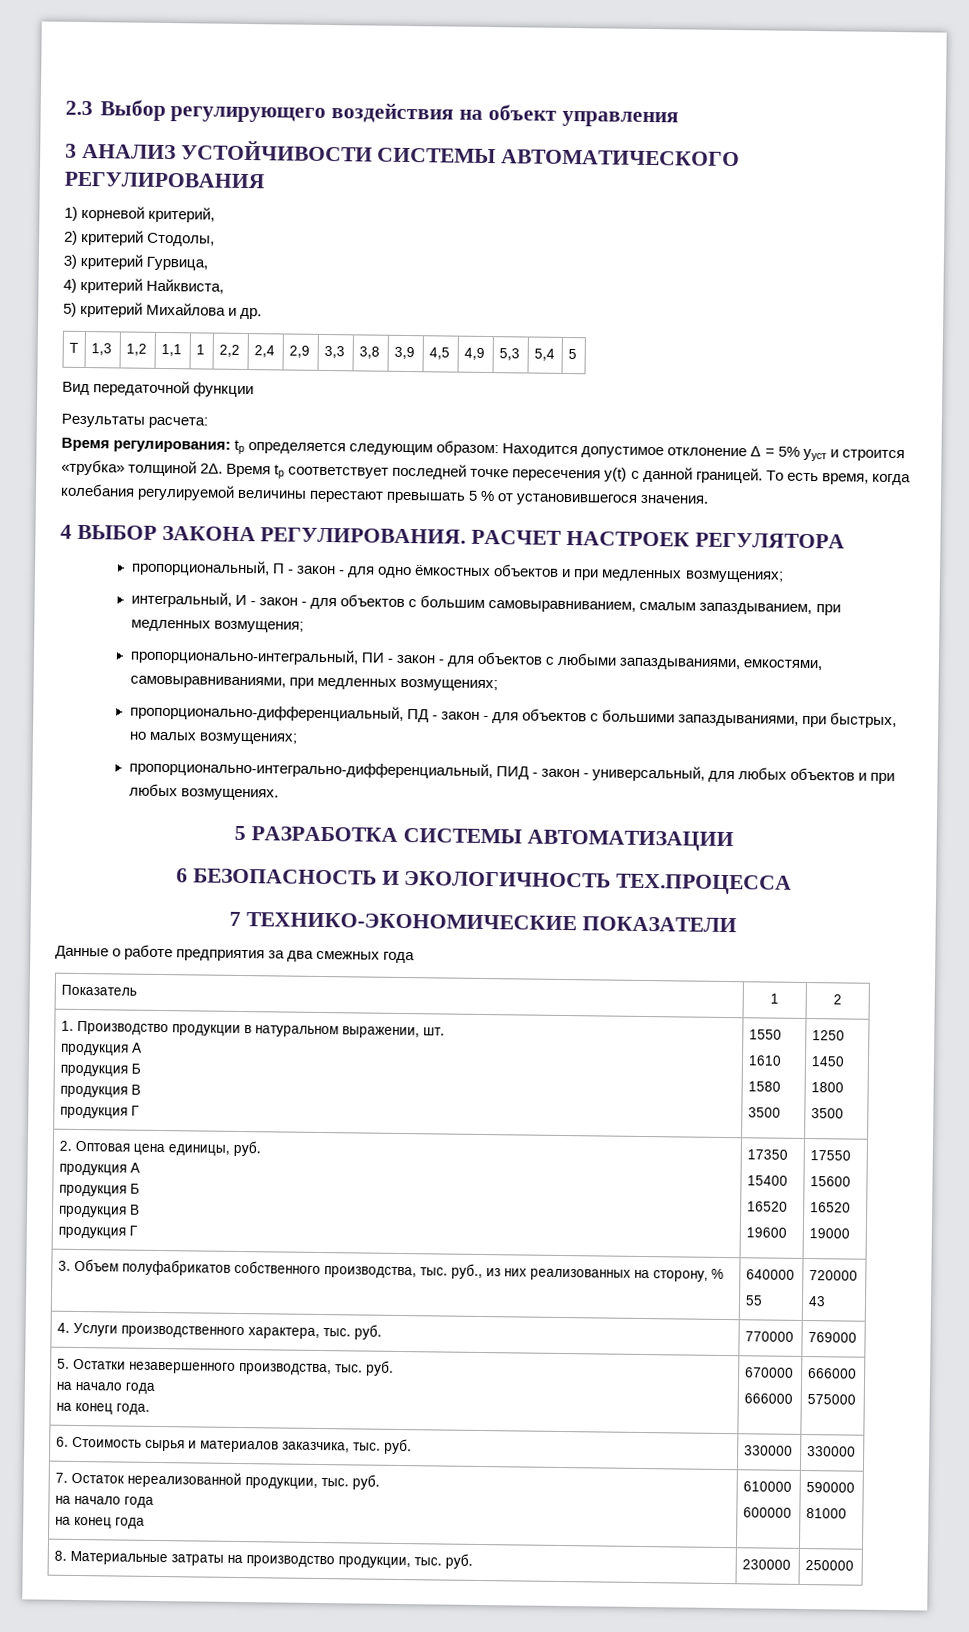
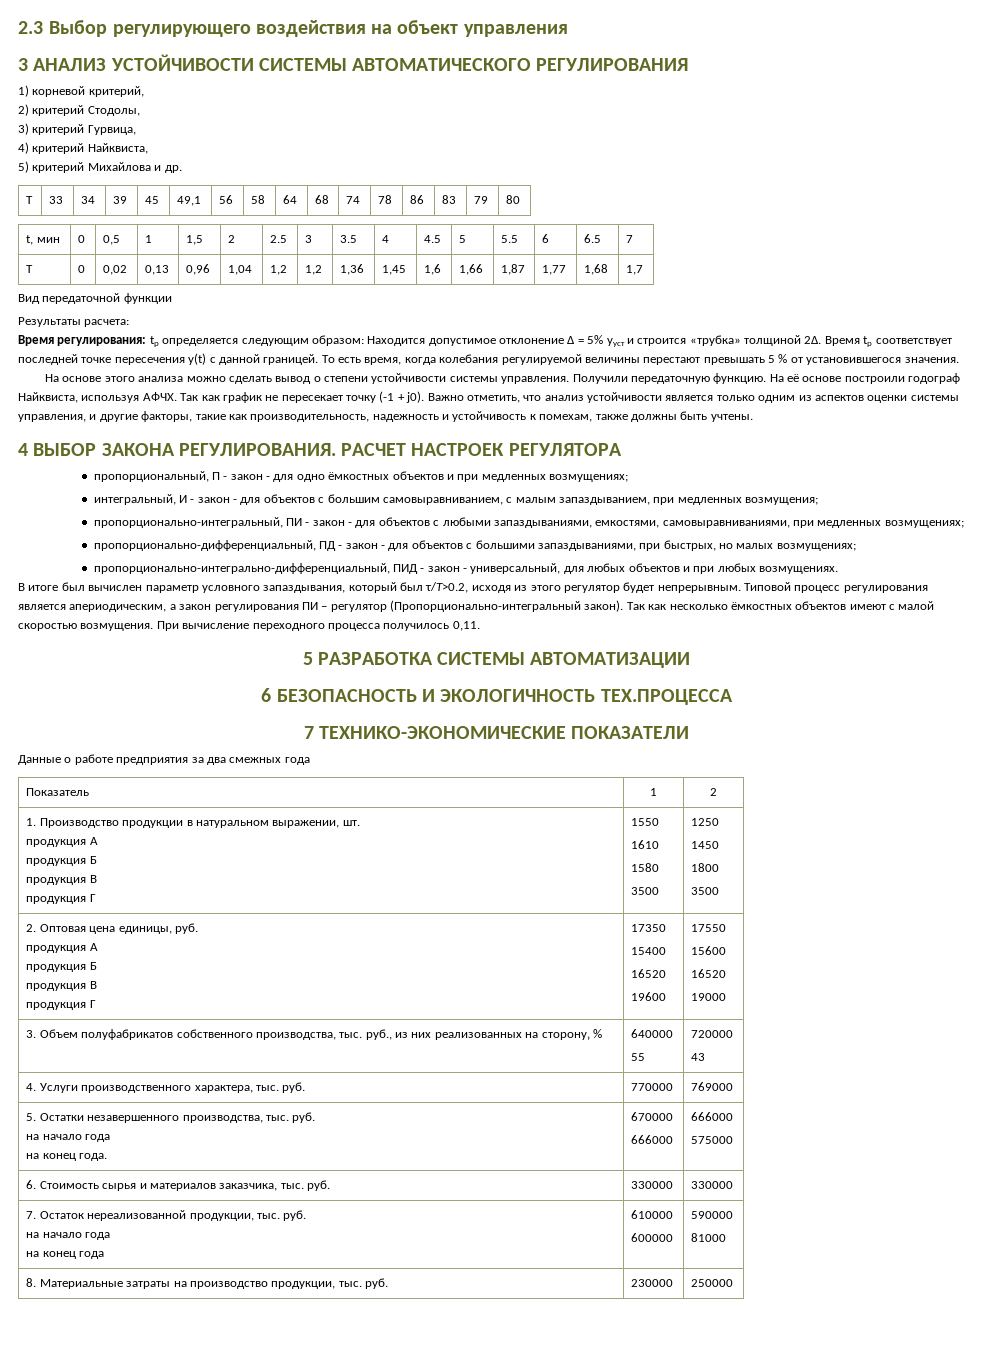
[90,343,112,356] [125,343,147,356] [160,343,182,357] [195,344,205,355] [218,344,240,357] [253,345,275,358] [288,345,310,358] [323,345,345,359] [358,346,380,359] [393,346,415,360] [428,347,450,360] [463,347,485,360] [498,348,520,361] [533,348,555,361] [567,348,577,360] 1,3 | 1,2 | 1,1 | 1 | 2,2 | 2,4 | 2,9 | 3,3 | 3,8 | 3,9 | 4,5 | 4,9 | 5,3 | 5,4 | 5 -> [49,196,64,204] [81,196,96,204] [113,196,128,204] [145,196,160,204] [177,196,202,206] [219,195,234,204] [251,195,266,204] [283,195,298,204] [315,195,330,204] [346,196,361,204] [378,195,393,204] [410,195,425,204] [442,195,457,204] [474,196,489,204] [506,195,521,204] [26,235,60,245] [78,235,86,243] [103,235,121,245] [145,235,153,243] [186,235,204,245] [228,235,236,243] [270,235,288,243] [305,235,313,243] [340,235,358,243] [382,235,390,243] [424,235,442,243] [459,235,467,243] [501,235,519,243] [542,234,550,243] [584,234,602,243] [626,235,634,243] [26,265,34,273] [78,265,86,273] [103,265,128,275] [145,265,170,275] [186,264,211,275] [228,265,253,275] [270,265,288,275] [305,265,323,275] [340,264,365,275] [382,265,407,275] [424,264,442,275] [459,264,484,275] [501,264,526,275] [542,265,567,275] [584,264,609,275] [626,265,644,275] 33 | 34 | 39 | 45 | 49,1 | 56 | 58 | 64 | 68 | 74 | 78 | 86 | 83 | 79 | 80 // t, мин | 0 | 0,5 | 1 | 1,5 | 2 | 2.5 | 3 | 3.5 | 4 | 4.5 | 5 | 5.5 | 6 | 6.5 | 7 // T | 0 | 0,02 | 0,13 | 0,96 | 1,04 | 1,2 | 1,2 | 1,36 | 1,45 | 1,6 | 1,66 | 1,87 | 1,77 | 1,68 | 1,7
(709, 499) none -> [45,373,961,384] [18,391,959,403] [18,411,753,422] // На основе этого анализа можно сделать вывод о степени устойчивости системы управления. Получили передаточную функцию. На её основе построили годограф Найквиста, используя АФЧХ. Так как график не пересекает точку (-1 + j0). Важно отметить, что анализ устойчивости является только одним из аспектов оценки системы управления, и другие факторы, такие как производительность, надежность и устойчивость к помехам, также должны быть учтены.
[639,601,697,611] смалым -> [506,497,556,503] с малым
(279, 794) none -> [18,582,928,593] [18,600,935,612] [18,621,480,631] // В итоге был вычислен параметр условного запаздывания, который был τ/Т>0.2, исходя из этого регулятор будет непрерывным. Типовой процесс регулирования является апериодическим, а закон регулирования ПИ – регулятор (Пропорционально-интегральный закон). Так как несколько ёмкостных объектов имеют с малой скоростью возмущения. При вычисление переходного процесса получилось 0,11.

